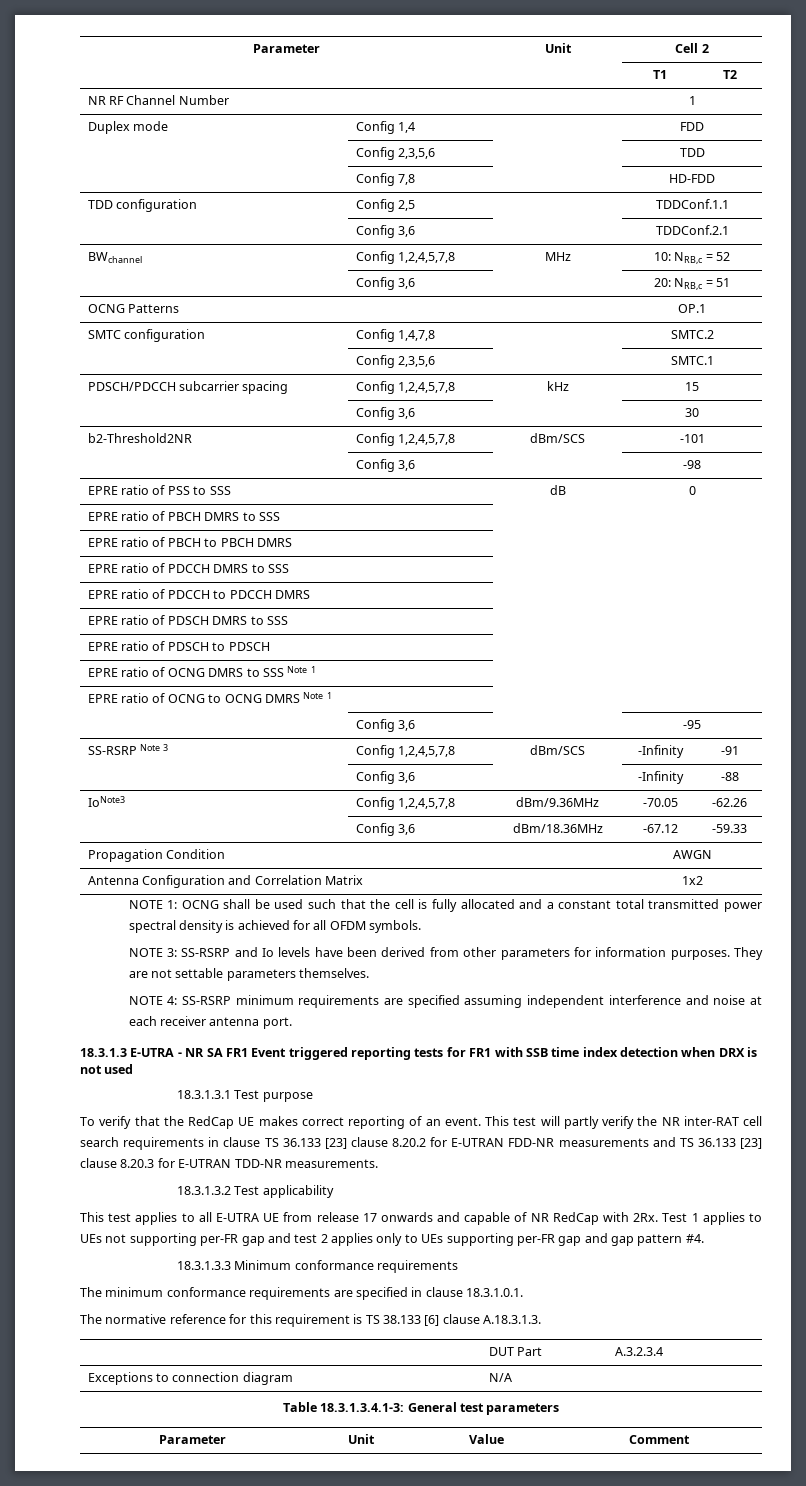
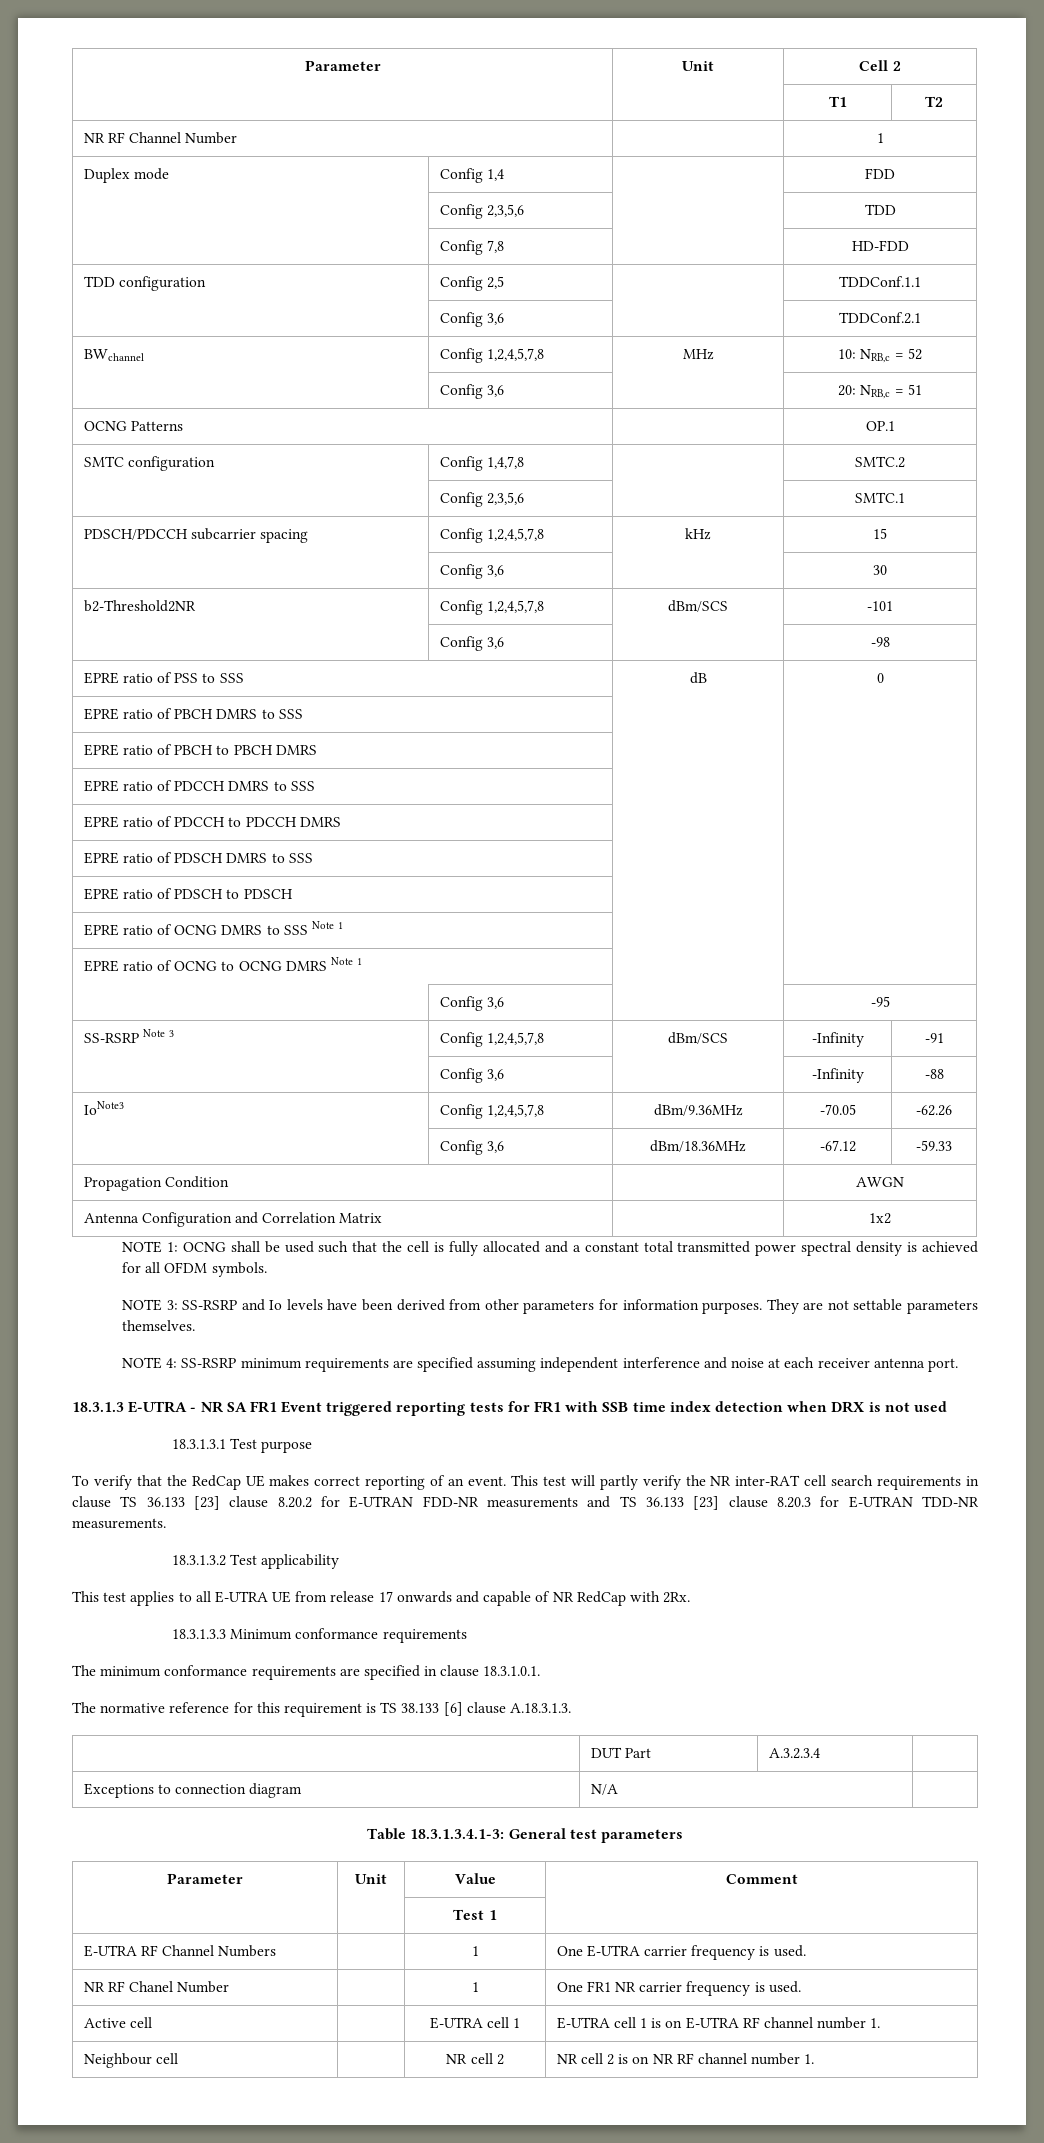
[662,1212,762,1225] [80,1233,704,1246] Test 1 applies to UEs not supporting per-FR gap and test 2 applies only to UEs supporting per-FR gap and gap pattern #4. -> (691, 1597) none
(690, 1439) none -> [453,1909,497,1920] [83,1945,277,1957] [471,1946,479,1956] [556,1945,806,1960] [83,1981,230,1993] [471,1982,479,1992] [556,1981,801,1996] [83,2017,152,2028] [429,2017,521,2029] [556,2017,881,2029] [83,2053,178,2068] [446,2053,504,2065] [556,2053,815,2065] // | | Test 1 | // E-UTRA RF Channel Numbers | | 1 | One E-UTRA carrier frequency is used. // NR RF Chanel Number | | 1 | One FR1 NR carrier frequency is used. // Active cell | | E-UTRA cell 1 | E-UTRA cell 1 is on E-UTRA RF channel number 1. // Neighbour cell | | NR cell 2 | NR cell 2 is on NR RF channel number 1.

